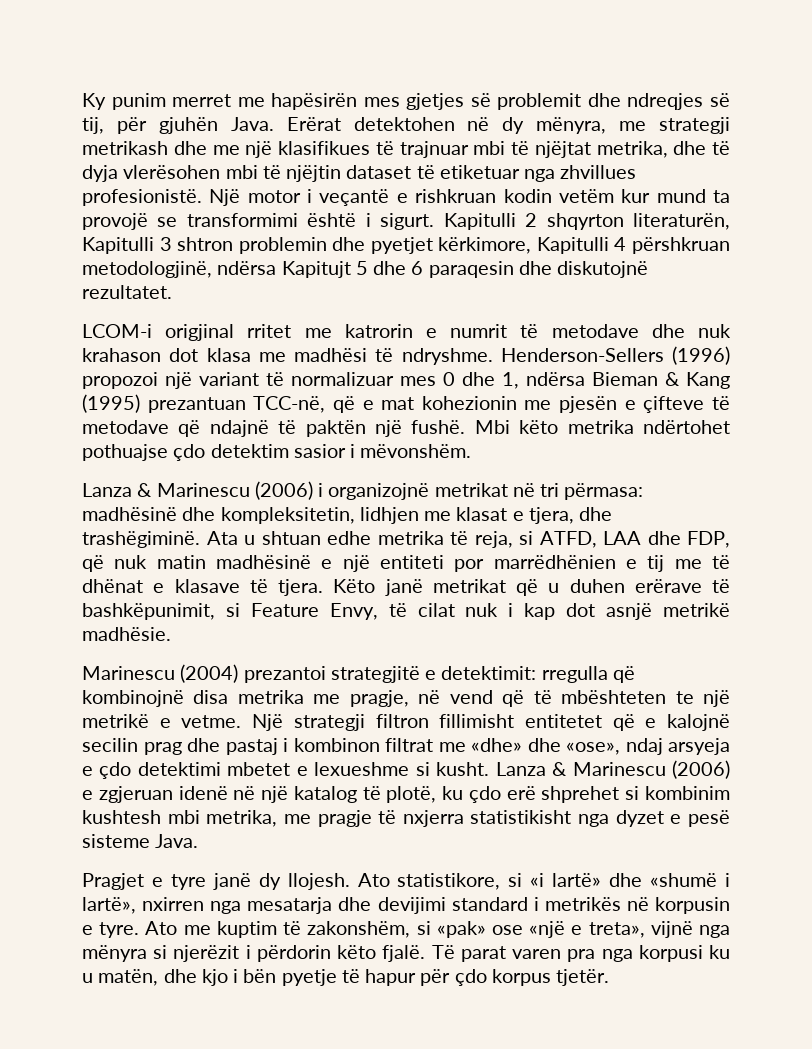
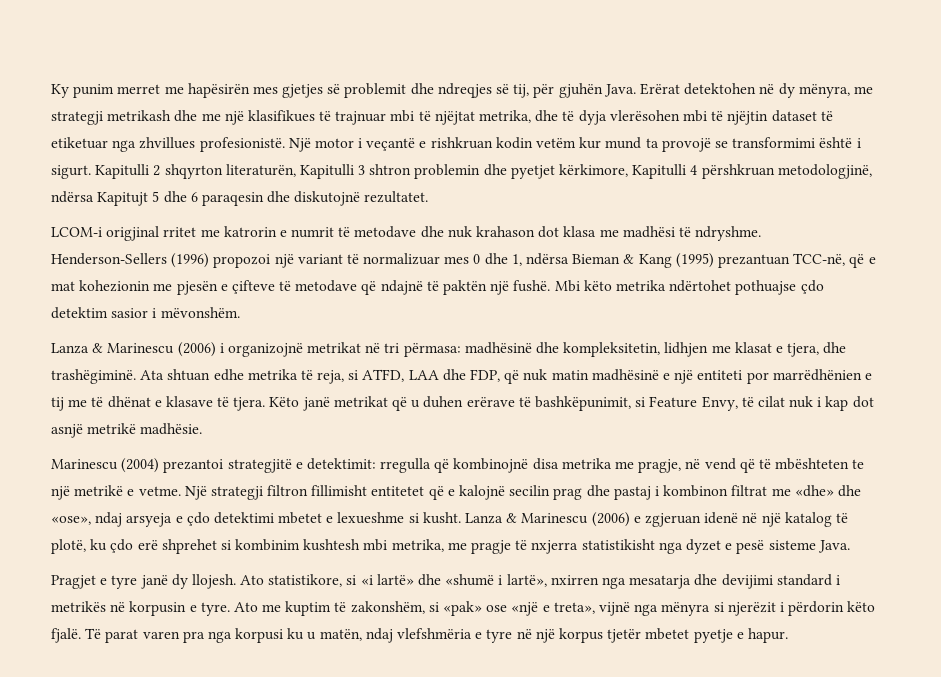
[244,535,255,545] u -> (165, 375) none
[163,969,610,986] dhe kjo i bën pyetje të hapur për çdo korpus tjetër. -> [365,628,788,643] ndaj vlefshmëria e tyre në një korpus tjetër mbetet pyetje e hapur.

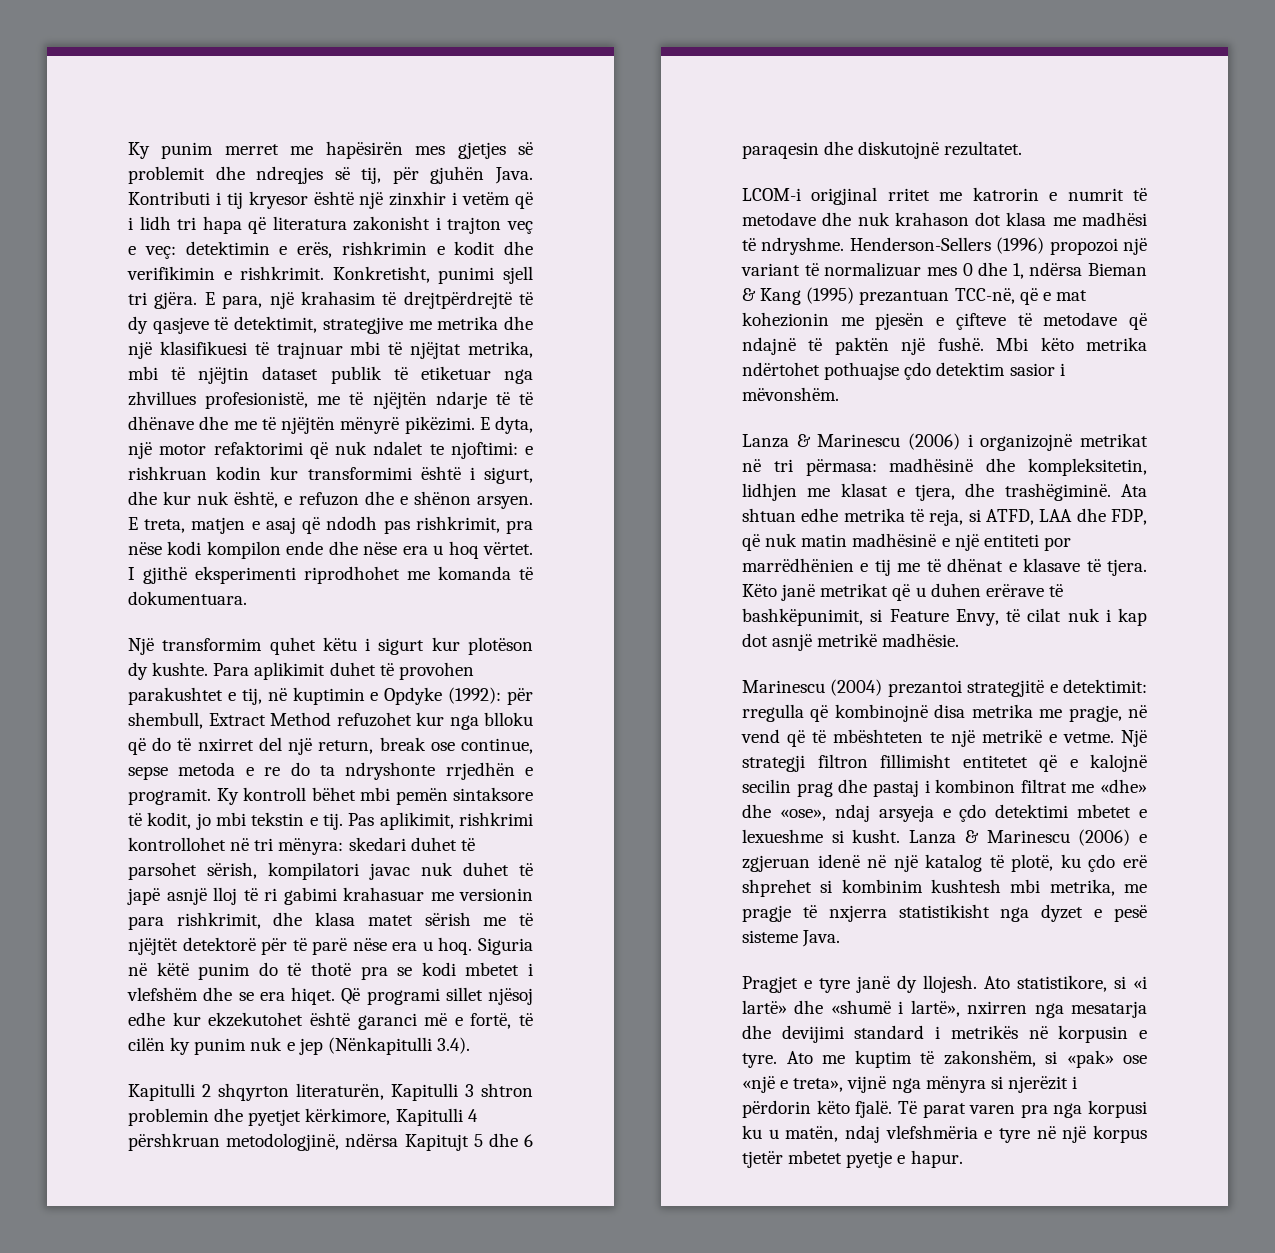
[639,83,873,98] [51,110,315,125] Erërat detektohen në dy mënyra, me strategji metrikash dhe me një klasifikues -> [128,191,533,209] [128,216,533,234] [128,241,533,259] [127,266,533,284] [128,291,533,309] [128,316,533,334] [128,341,247,359] Kontributi i tij kryesor është një zinxhir i vetëm që i lidh tri hapa që literatura zakonisht i trajton veç e veç: detektimin e erës, rishkrimin e kodit dhe verifikimin e rishkrimit. Konkretisht, punimi sjell tri gjëra. E para, një krahasim të drejtpërdrejtë të dy qasjeve të detektimit, strategjive me metrika dhe një klasifikuesi
[535,110,680,125] dhe të dyja vlerësohen -> (534, 349) none
(817, 116) none -> [330,366,382,384] publik
[199,137,861,152] [51,165,91,179] profesionistë. Një motor i veçantë e rishkruan kodin vetëm kur mund ta provojë se transformimi është i sigurt. -> [205,391,533,409] [128,416,533,434] [128,441,533,459] [128,466,533,484] [128,491,533,509] [128,516,533,534] [128,541,534,559] [128,566,533,584] [128,591,247,605] [128,637,533,655] [128,662,474,680] [128,687,533,705] [128,712,533,730] [128,737,533,755] [128,762,533,780] [128,787,533,805] [128,812,533,830] [128,837,475,855] [128,862,533,880] [127,887,533,905] [128,912,533,930] [128,937,533,955] [128,962,534,980] [127,987,533,1005] [128,1012,533,1030] [128,1037,470,1055] profesionistë, me të njëjtën ndarje të të dhënave dhe me të njëjtën mënyrë pikëzimi. E dyta, një motor refaktorimi që nuk ndalet te njoftimi: e rishkruan kodin kur transformimi është i sigurt, dhe kur nuk është, e refuzon dhe e shënon arsyen. E treta, matjen e asaj që ndodh pas rishkrimit, pra nëse kodi kompilon ende dhe nëse era u hoq vërtet. I gjithë eksperimenti riprodhohet me komanda të dokumentuara. // Një transformim quhet këtu i sigurt kur plotëson dy kushte. Para aplikimit duhet të provohen parakushtet e tij, në kuptimin e Opdyke (1992): për shembull, Extract Method refuzohet kur nga blloku që do të nxirret del një return, break ose continue, sepse metoda e re do ta ndryshonte rrjedhën e programit. Ky kontroll bëhet mbi pemën sintaksore të kodit, jo mbi tekstin e tij. Pas aplikimit, rishkrimi kontrollohet në tri mënyra: skedari duhet të parsohet sërish, kompilatori javac nuk duhet të japë asnjë lloj të ri gabimi krahasuar me versionin para rishkrimit, dhe klasa matet sërish me të njëjtët detektorë për të parë nëse era u hoq. Siguria në këtë punim do të thotë pra se kodi mbetet i vlefshëm dhe se era hiqet. Që programi sillet njësoj edhe kur ekzekutohet është garanci më e fortë, të cilën ky punim nuk e jep (Nënkapitulli 3.4). //

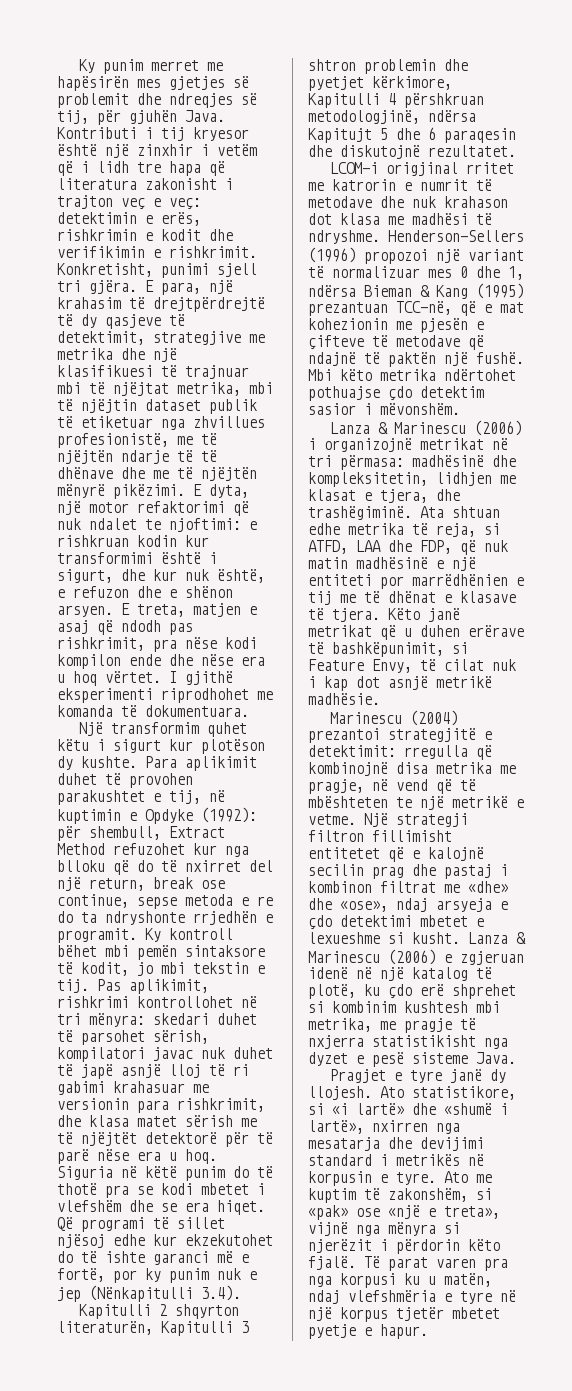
[177,217,197,230] tri -> [137,162,161,173] tre
(440, 996) none -> [153,1217,169,1229] të
[309,1012,350,1026] është -> [57,1251,145,1263] do të ishte
[519,1013,533,1026] [128,1037,165,1051] të cilën -> [113,1270,137,1283] por

